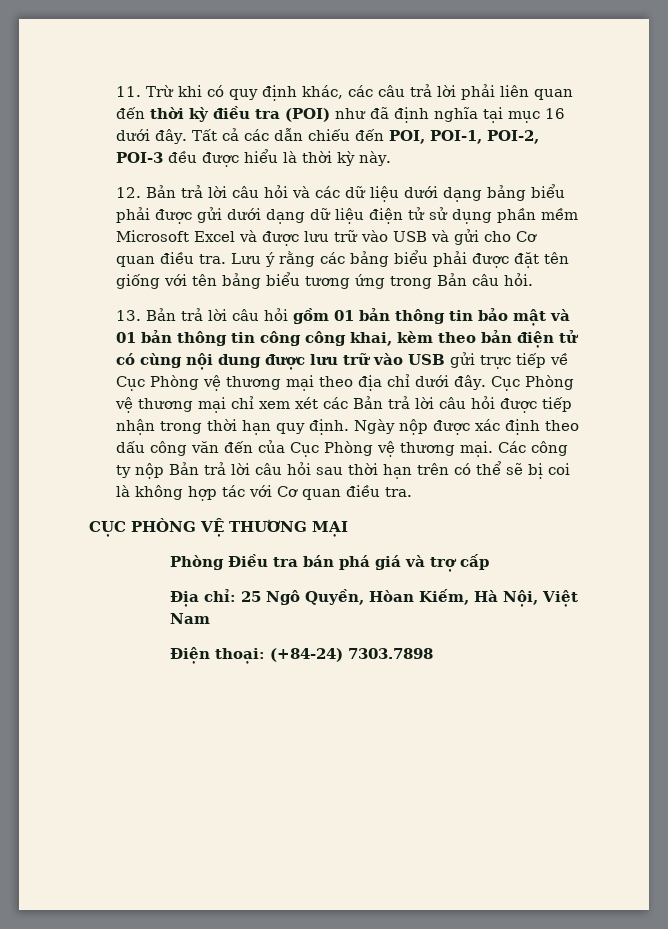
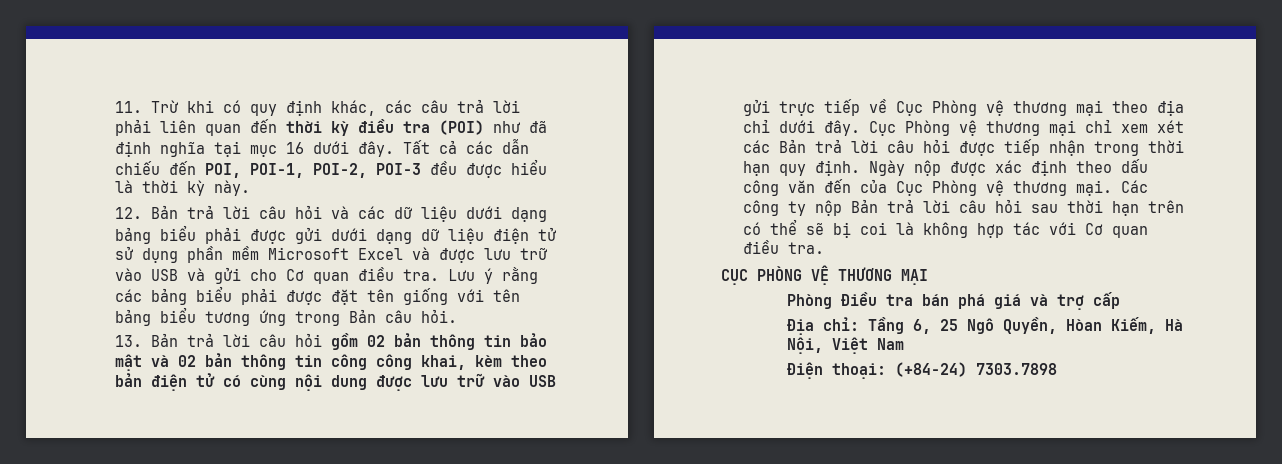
[333,310,354,321] 01 -> [366,335,385,347] 02
[115,332,136,343] 01 -> [177,355,196,367] 02
(236, 595) none -> [867,317,931,334] Tầng 6,

